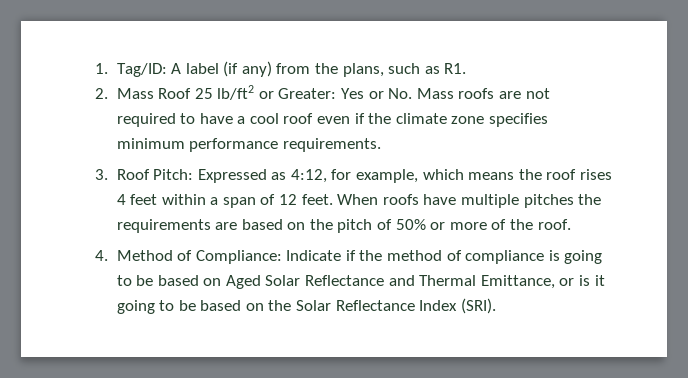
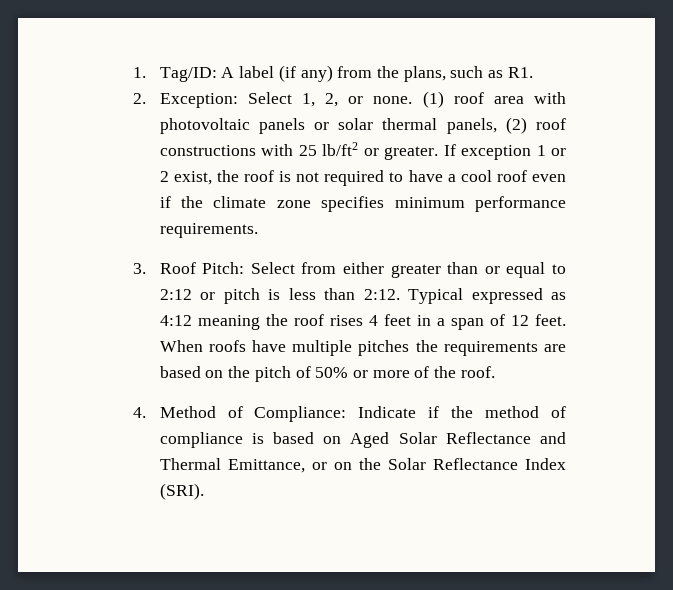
[116,85,522,100] Mass Roof 25 lb/ft2 or Greater: Yes or No. Mass roofs are -> [159,91,566,108] [159,117,566,134] [159,142,566,160] [159,170,292,185] Exception: Select 1, 2, or none. (1) roof area with photovoltaic panels or solar thermal panels, (2) roof constructions with 25 lb/ft2 or greater. If exception 1 or 2 exist, the roof is
[197,169,515,183] Expressed as 4:12, for example, which means -> [250,262,566,278] [159,288,566,304] [159,315,260,330] Select from either greater than or equal to 2:12 or pitch is less than 2:12. Typical expressed as 4:12 meaning
[161,194,206,205] within -> [416,315,431,326] in
[564,250,603,264] [116,275,154,286] going to be -> (264, 438) none
[579,275,605,286] [116,300,242,314] is it going to be based -> (327, 466) none

